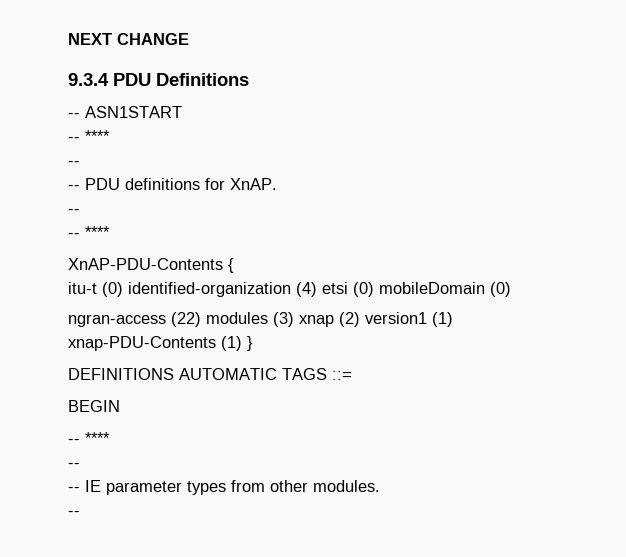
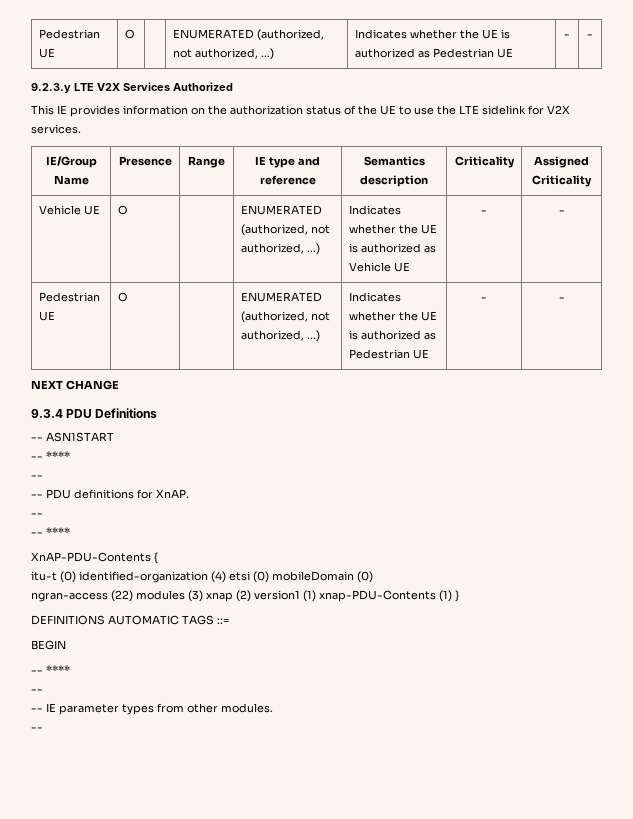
(68, 39) none -> [38,29,100,39] [38,48,55,58] [124,29,135,39] [172,29,324,41] [172,48,274,60] [354,29,510,39] [354,48,513,58] [564,34,570,38] [587,34,593,38] [31,82,233,94] [31,105,570,117] [31,124,81,134] [45,156,97,168] [53,175,89,185] [118,156,172,166] [188,156,225,168] [255,156,320,168] [259,175,316,185] [363,156,425,166] [359,175,428,187] [454,156,515,168] [534,156,589,168] [532,175,592,187] [38,205,100,215] [117,205,128,215] [240,205,322,215] [240,224,330,236] [240,243,320,255] [348,205,401,215] [348,224,437,234] [348,243,436,253] [348,262,410,272] [480,210,487,214] [558,210,565,214] [38,292,100,302] [38,311,55,321] [117,292,128,302] [240,292,322,302] [240,311,330,323] [240,330,320,342] [348,292,401,302] [348,311,437,321] [348,330,436,340] [348,349,429,359] [480,297,487,301] [558,297,565,301] Pedestrian UE | O | | ENUMERATED (authorized, not authorized, ...) | Indicates whether the UE is authorized as Pedestrian UE | - | - // 9.2.3.y LTE V2X Services Authorized // This IE provides information on the authorization status of the UE to use the LTE sidelink for V2X services. // IE/Group Name | Presence | Range | IE type and reference | Semantics description | Criticality | Assigned Criticality // Vehicle UE | O | | ENUMERATED (authorized, not authorized, ...) | Indicates whether the UE is authorized as Vehicle UE | - | - // Pedestrian UE | O | | ENUMERATED (authorized, not authorized, ...) | Indicates whether the UE is authorized as Pedestrian UE | - | - //

